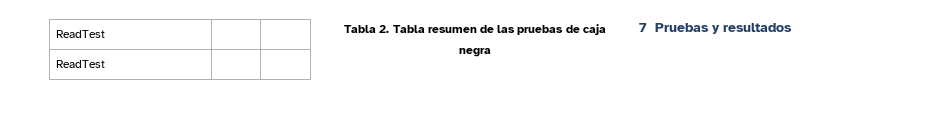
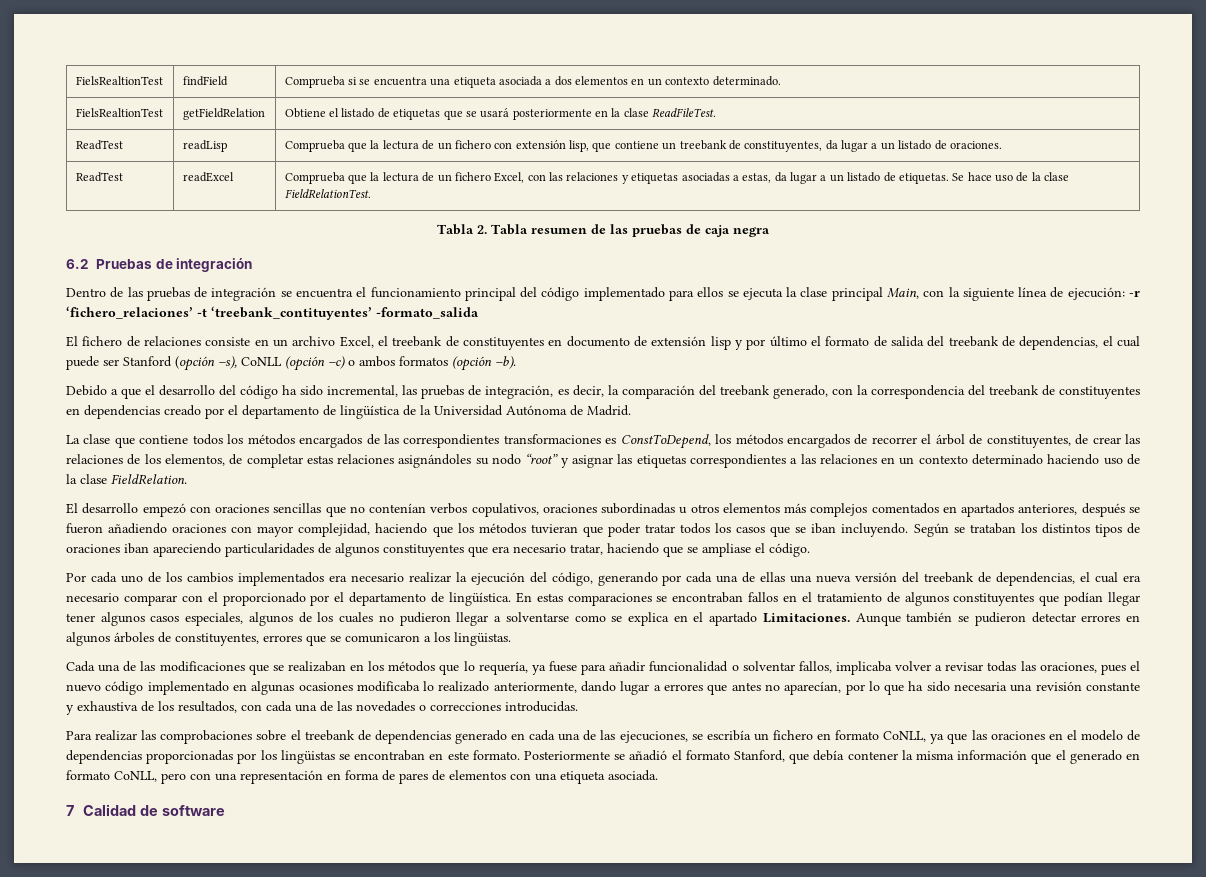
[55,30,105,38] [55,60,105,68] ReadTest | | // ReadTest | | -> [75,76,163,85] [182,76,228,86] [284,76,781,88] [75,108,163,117] [182,108,265,120] [284,108,717,120] [75,140,123,150] [182,140,227,152] [284,140,1002,152] [75,172,123,182] [182,172,234,182] [284,172,1070,184] [284,189,371,198] FielsRealtionTest | findField | Comprueba si se encuentra una etiqueta asociada a dos elementos en un contexto determinado. // FielsRealtionTest | getFieldRelation | Obtiene el listado de etiquetas que se usará posteriormente en la clase ReadFileTest. // ReadTest | readLisp | Comprueba que la lectura de un fichero con extensión lisp, que contiene un treebank de constituyentes, da lugar a un listado de oraciones. // ReadTest | readExcel | Comprueba que la lectura de un fichero Excel, con las relaciones y etiquetas asociadas a estas, da lugar a un listado de etiquetas. Se hace uso de la clase FieldRelationTest.
[639,23,793,34] 7 Pruebas y resultados -> [66,258,253,272] [66,287,1141,301] [66,306,479,320] [66,336,1141,350] [66,356,516,371] [66,385,1141,399] [66,405,631,419] [66,434,1141,449] [66,453,1140,468] [66,474,187,484] [66,503,1140,517] [66,523,1140,537] [66,543,810,557] [66,572,1141,586] [66,592,1140,606] [66,612,1141,626] [66,632,511,646] [66,661,1140,675] [66,681,1140,695] [66,701,578,715] [66,730,1141,744] [66,750,1141,764] [66,770,658,784] [66,804,225,816] 6.2 Pruebas de integración // Dentro de las pruebas de integración se encuentra el funcionamiento principal del código implementado para ellos se ejecuta la clase principal Main, con la siguiente línea de ejecución: -r ‘fichero_relaciones’ -t ‘treebank_contituyentes’ -formato_salida // El fichero de relaciones consiste en un archivo Excel, el treebank de constituyentes en documento de extensión lisp y por último el formato de salida del treebank de dependencias, el cual puede ser Stanford (opción –s), CoNLL (opción –c) o ambos formatos (opción –b). // Debido a que el desarrollo del código ha sido incremental, las pruebas de integración, es decir, la comparación del treebank generado, con la correspondencia del treebank de constituyentes en dependencias creado por el departamento de lingüística de la Universidad Autónoma de Madrid. // La clase que contiene todos los métodos encargados de las correspondientes transformaciones es ConstToDepend, los métodos encargados de recorrer el árbol de constituyentes, de crear las relaciones de los elementos, de completar estas relaciones asignándoles su nodo “root” y asignar las etiquetas correspondientes a las relaciones en un contexto determinado haciendo uso de la clase FieldRelation. // El desarrollo empezó con oraciones sencillas que no contenían verbos copulativos, oraciones subordinadas u otros elementos más complejos comentados en apartados anteriores, después se fueron añadiendo oraciones con mayor complejidad, haciendo que los métodos tuvieran que poder tratar todos los casos que se iban incluyendo. Según se trataban los distintos tipos de oraciones iban apareciendo particularidades de algunos constituyentes que era necesario tratar, haciendo que se ampliase el código. // Por cada uno de los cambios implementados era necesario realizar la ejecución del código, generando por cada una de ellas una nueva versión del treebank de dependencias, el cual era necesario comparar con el proporcionado por el departamento de lingüística. En estas comparaciones se encontraban fallos en el tratamiento de algunos constituyentes que podían llegar tener algunos casos especiales, algunos de los cuales no pudieron llegar a solventarse como se explica en el apartado Limitaciones. Aunque también se pudieron detectar errores en algunos árboles de constituyentes, errores que se comunicaron a los lingüistas. // Cada una de las modificaciones que se realizaban en los métodos que lo requería, ya fuese para añadir funcionalidad o solventar fallos, implicaba volver a revisar todas las oraciones, pues el nuevo código implementado en algunas ocasiones modificaba lo realizado anteriormente, dando lugar a errores que antes no aparecían, por lo que ha sido necesaria una revisión constante y exhaustiva de los resultados, con cada una de las novedades o correcciones introducidas. // Para realizar las comprobaciones sobre el treebank de dependencias generado en cada una de las ejecuciones, se escribía un fichero en formato CoNLL, ya que las oraciones en el modelo de dependencias proporcionadas por los lingüistas se encontraban en este formato. Posteriormente se añadió el formato Stanford, que debía contener la misma información que el generado en formato CoNLL, pero con una representación en forma de pares de elementos con una etiqueta asociada. // 7 Calidad de software

